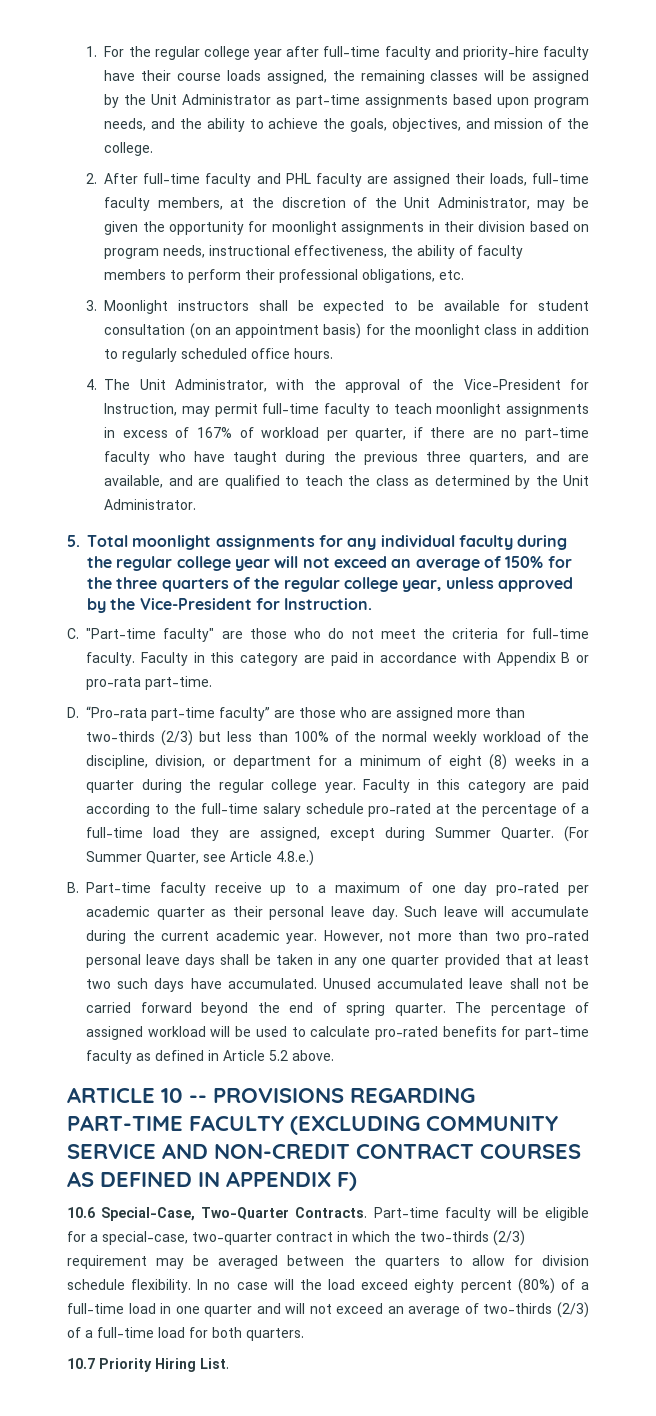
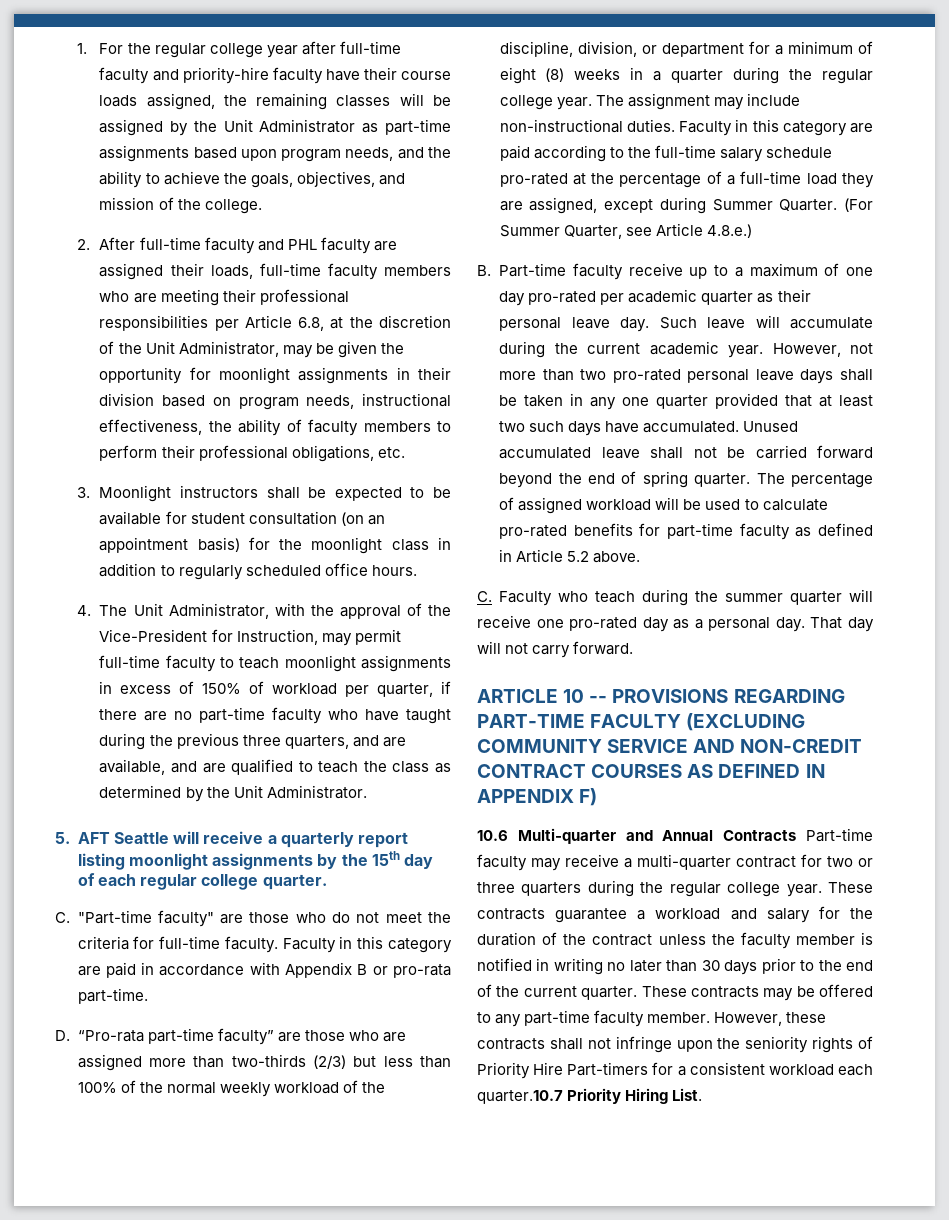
[157,197,223,210] members, -> [384,265,451,276] [99,289,349,306] [99,315,325,331] members who are meeting their professional responsibilities per Article 6.8,
[197,427,233,438] 167% -> [202,683,242,694] 150%
[87,535,568,550] [87,556,572,571] [87,577,573,592] [87,598,373,613] Total moonlight assignments for any individual faculty during the regular college year will not exceed an average of 150% for the three quarters of the regular college year, unless approved by the Vice-President for Instruction. -> [77,831,409,848] [77,851,434,870] [77,873,327,890] AFT Seattle will receive a quarterly report listing moonlight assignments by the 15th day of each regular college quarter.
(356, 787) none -> [595,93,800,110] [499,119,675,133] The assignment may include non-instructional duties.
(334, 1055) none -> [477,589,873,606] [477,615,874,632] [477,641,634,658] // C. Faculty who teach during the summer quarter will receive one pro-rated day as a personal day. That day will not carry forward.
[101,1207,589,1221] [67,1230,525,1246] [67,1255,590,1269] [67,1278,589,1294] [67,1302,590,1318] [67,1327,304,1341] [67,1358,95,1369] Special-Case, Two-Quarter Contracts. Part-time faculty will be eligible for a special-case, two-quarter contract in which the two-thirds (2/3) requirement may be averaged between the quarters to allow for division schedule flexibility. In no case will the load exceed eighty percent (80%) of a full-time load in one quarter and will not exceed an average of two-thirds (2/3) of a full-time load for both quarters. // 10.7 -> [517,828,873,844] [477,854,873,871] [477,880,874,897] [477,906,873,923] [477,932,873,949] [477,958,873,975] [477,984,873,1001] [477,1010,827,1027] [477,1036,873,1053] [477,1062,873,1079] [477,1090,563,1104] Multi-quarter and Annual Contracts Part-time faculty may receive a multi-quarter contract for two or three quarters during the regular college year. These contracts guarantee a workload and salary for the duration of the contract unless the faculty member is notified in writing no later than 30 days prior to the end of the current quarter. These contracts may be offered to any part-time faculty member. However, these contracts shall not infringe upon the seniority rights of Priority Hire Part-timers for a consistent workload each quarter.10.7

